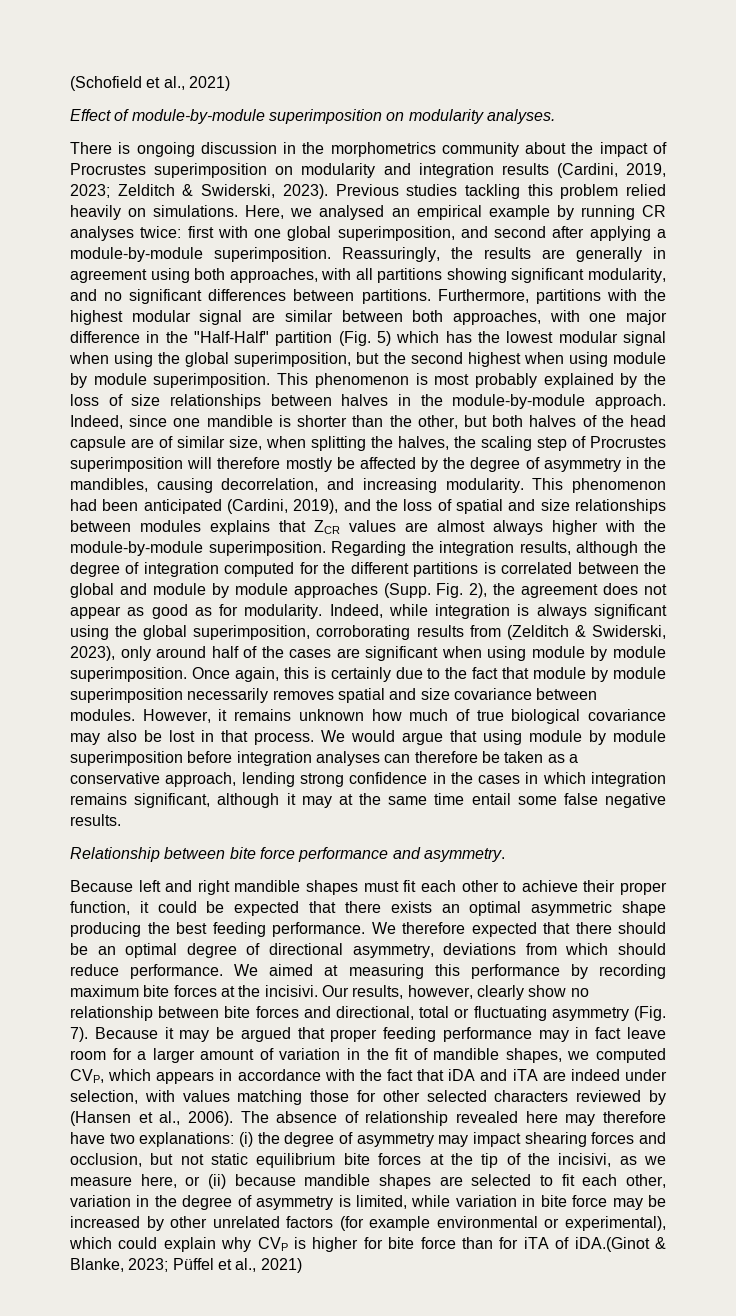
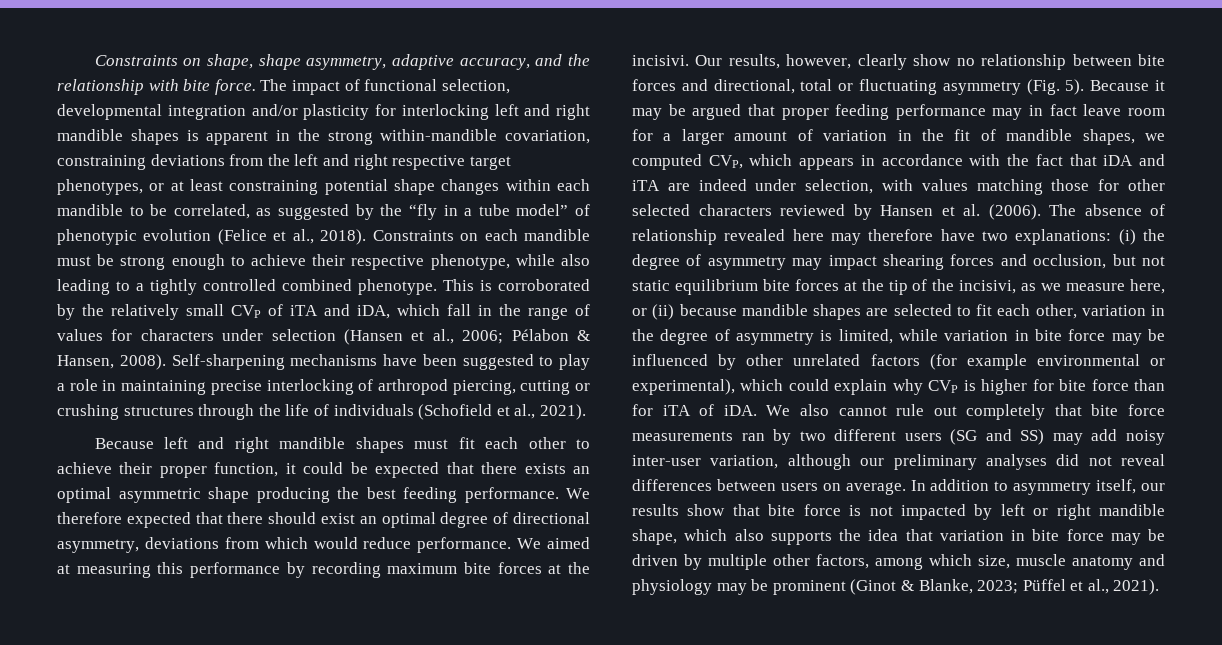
[70,76,230,91] [70,109,555,124] [70,142,667,157] [70,163,666,178] [70,184,666,199] [70,205,667,220] [70,226,666,241] [70,247,666,262] [70,268,666,283] [70,289,666,304] [70,310,667,325] [70,331,666,346] [69,352,666,367] [70,373,667,388] [70,394,666,409] [70,415,666,429] [70,436,666,451] [70,457,666,472] [70,478,666,493] [70,499,666,514] [70,520,666,535] [70,541,666,556] [70,562,666,577] [70,583,667,598] [70,604,667,619] [70,625,666,640] [70,646,667,661] [70,667,666,682] [70,688,598,703] [70,709,666,724] [70,730,666,745] [70,751,578,766] [70,772,666,787] [70,793,667,808] [70,814,121,826] [70,847,505,862] (Schofield et al., 2021) // Effect of module-by-module superimposition on modularity analyses. // There is ongoing discussion in the morphometrics community about the impact of Procrustes superimposition on modularity and integration results (Cardini, 2019, 2023; Zelditch & Swiderski, 2023). Previous studies tackling this problem relied heavily on simulations. Here, we analysed an empirical example by running CR analyses twice: first with one global superimposition, and second after applying a module-by-module superimposition. Reassuringly, the results are generally in agreement using both approaches, with all partitions showing significant modularity, and no significant differences between partitions. Furthermore, partitions with the highest modular signal are similar between both approaches, with one major difference in the "Half-Half" partition (Fig. 5) which has the lowest modular signal when using the global superimposition, but the second highest when using module by module superimposition. This phenomenon is most probably explained by the loss of size relationships between halves in the module-by-module approach. Indeed, since one mandible is shorter than the other, but both halves of the head capsule are of similar size, when splitting the halves, the scaling step of Procrustes superimposition will therefore mostly be affected by the degree of asymmetry in the mandibles, causing decorrelation, and increasing modularity. This phenomenon had been anticipated (Cardini, 2019), and the loss of spatial and size relationships between modules explains that ZCR values are almost always higher with the module-by-module superimposition. Regarding the integration results, although the degree of integration computed for the different partitions is correlated between the global and module by module approaches (Supp. Fig. 2), the agreement does not appear as good as for modularity. Indeed, while integration is always significant using the global superimposition, corroborating results from (Zelditch & Swiderski, 2023), only around half of the cases are significant when using module by module superimposition. Once again, this is certainly due to the fact that module by module superimposition necessarily removes spatial and size covariance between modules. However, it remains unknown how much of true biological covariance may also be lost in that process. We would argue that using module by module superimposition before integration analyses can therefore be taken as a conservative approach, lending strong confidence in the cases in which integration remains significant, although it may at the same time entail some false negative results. // Relationship between bite force performance and asymmetry. -> [94,54,590,70] [57,79,510,95] [57,104,590,120] [57,129,590,145] [57,154,511,170] [57,179,590,195] [57,204,591,220] [57,229,590,245] [57,254,590,270] [57,279,590,295] [57,304,590,320] [57,329,590,345] [57,354,590,370] [57,379,590,395] [57,404,586,420] Constraints on shape, shape asymmetry, adaptive accuracy, and the relationship with bite force. The impact of functional selection, developmental integration and/or plasticity for interlocking left and right mandible shapes is apparent in the strong within-mandible covariation, constraining deviations from the left and right respective target phenotypes, or at least constraining potential shape changes within each mandible to be correlated, as suggested by the “fly in a tube model” of phenotypic evolution (Felice et al., 2018). Constraints on each mandible must be strong enough to achieve their respective phenotype, while also leading to a tightly controlled combined phenotype. This is corroborated by the relatively small CVP of iTA and iDA, which fall in the range of values for characters under selection (Hansen et al., 2006; Pélabon & Hansen, 2008). Self-sharpening mechanisms have been suggested to play a role in maintaining precise interlocking of arthropod piercing, cutting or crushing structures through the life of individuals (Schofield et al., 2021).
[70,943,88,955] be -> [321,513,356,524] exist
[618,943,667,955] should -> [313,537,358,549] would
[70,1027,88,1042] 7). -> [1065,79,1085,95] 5).
[70,1111,233,1126] (Hansen et al., 2006). -> [880,204,1041,220] Hansen et al. (2006).
[70,1216,140,1228] increased -> [632,354,708,366] influenced
[574,1237,650,1252] iDA.(Ginot -> [723,404,1165,420] [632,429,1165,445] [632,454,1165,470] [632,479,1165,495] [632,504,1165,520] [632,529,1165,545] [632,554,1165,570] [632,579,897,595] iDA. We also cannot rule out completely that bite force measurements ran by two different users (SG and SS) may add noisy inter-user variation, although our preliminary analyses did not reveal differences between users on average. In addition to asymmetry itself, our results show that bite force is not impacted by left or right mandible shape, which also supports the idea that variation in bite force may be driven by multiple other factors, among which size, muscle anatomy and physiology may be prominent (Ginot
[260,1258,302,1273] 2021) -> [1113,579,1160,595] 2021).

